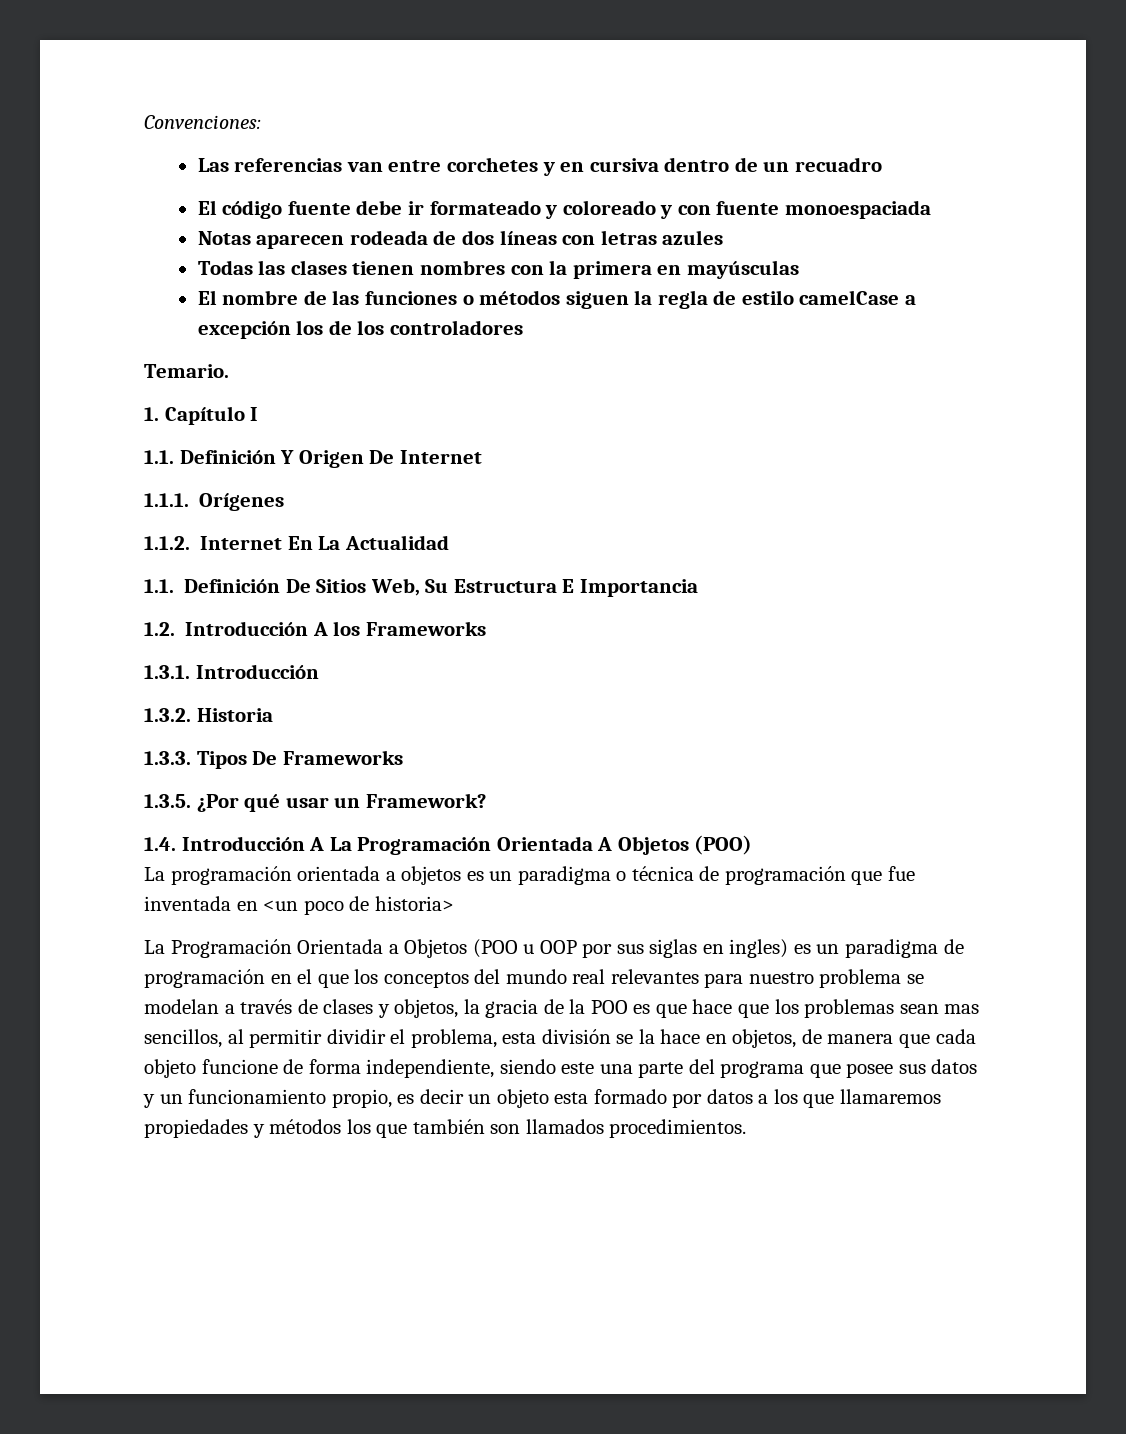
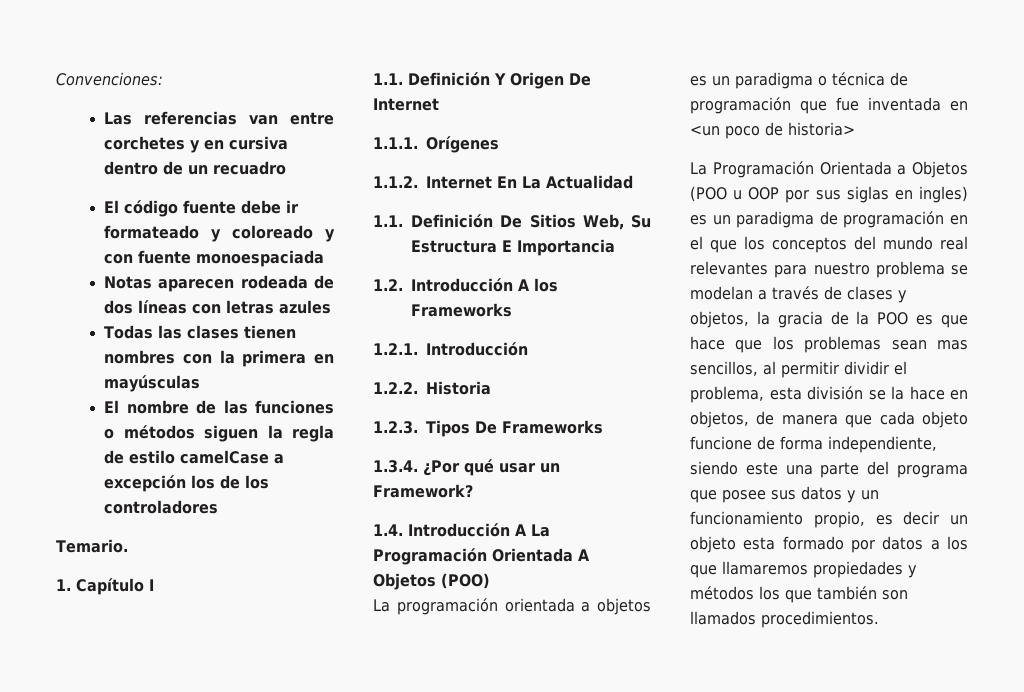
[144,665,190,679] 1.3.1. -> [373,343,418,355] 1.2.1.
[144,708,191,722] 1.3.2. -> [373,382,418,394] 1.2.2.
[144,751,191,765] 1.3.3. -> [373,421,418,434] 1.2.3.
[144,794,191,808] 1.3.5. -> [373,460,418,473] 1.3.4.

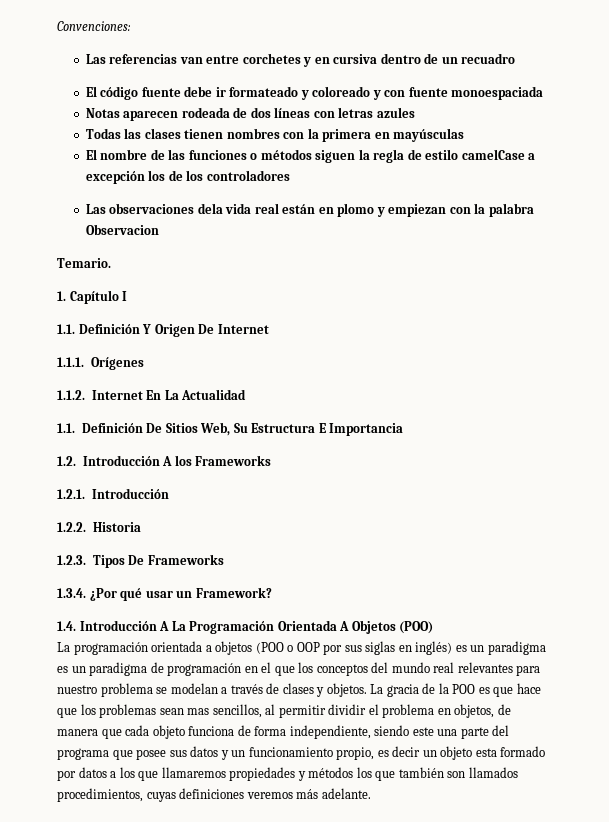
(219, 507) none -> [85,203,534,217] [85,224,159,235] // Las observaciones dela vida real están en plomo y empiezan con la palabra Observacion
[690,72,908,89] [690,97,968,114] [690,122,855,139] [690,161,968,178] [690,186,743,202] es un paradigma o técnica de programación que fue inventada en <un poco de historia> // La Programación Orientada a Objetos (POO u -> [255,642,294,654] (POO o
[919,186,968,203] ingles) -> [415,641,546,655] inglés) es un paradigma
[690,311,770,328] objetos, la -> [326,683,384,697] objetos. La
[690,386,945,403] problema, esta división se la hace -> [382,704,435,718] problema
[690,436,752,450] funcione -> [188,726,235,736] funciona
[761,611,879,628] procedimientos. -> [57,788,371,802] procedimientos, cuyas definiciones veremos más adelante.

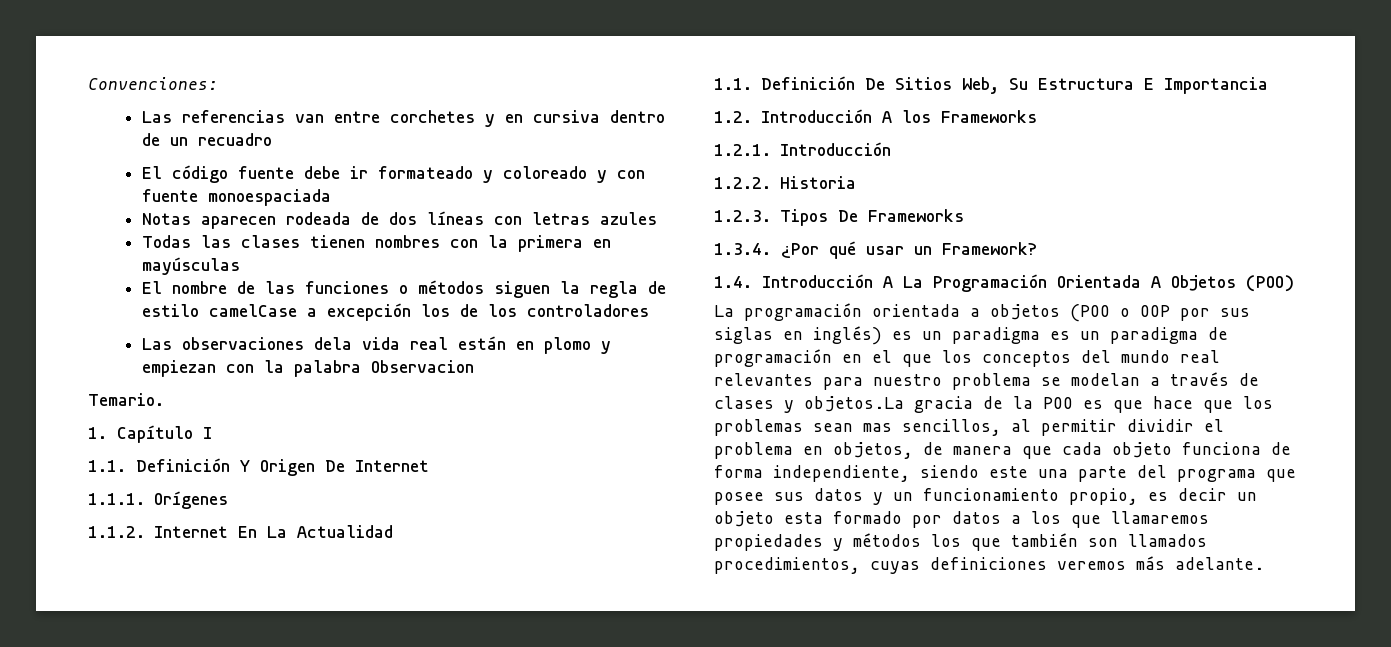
[326,683,384,697] objetos. La -> [804,396,904,412] objetos.La

